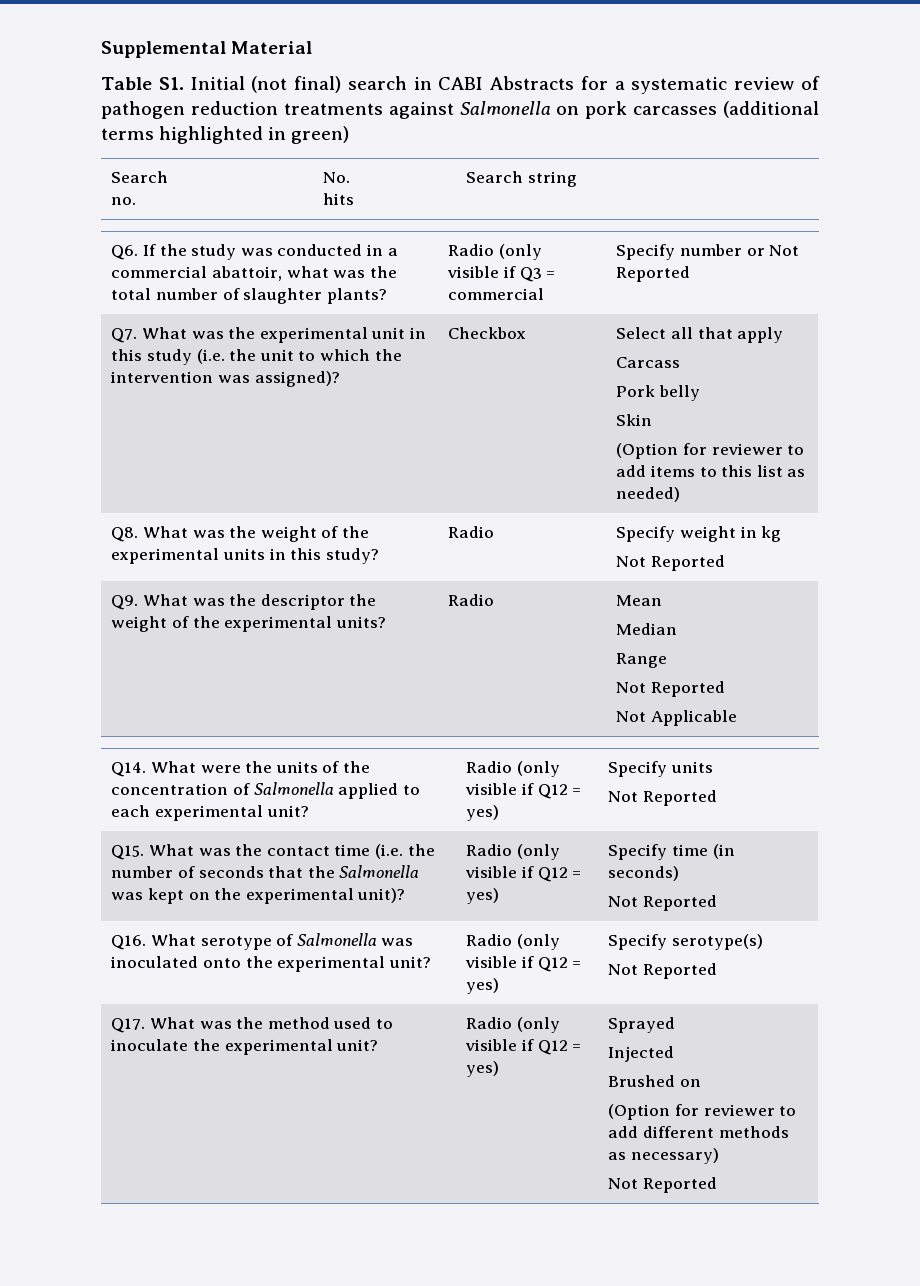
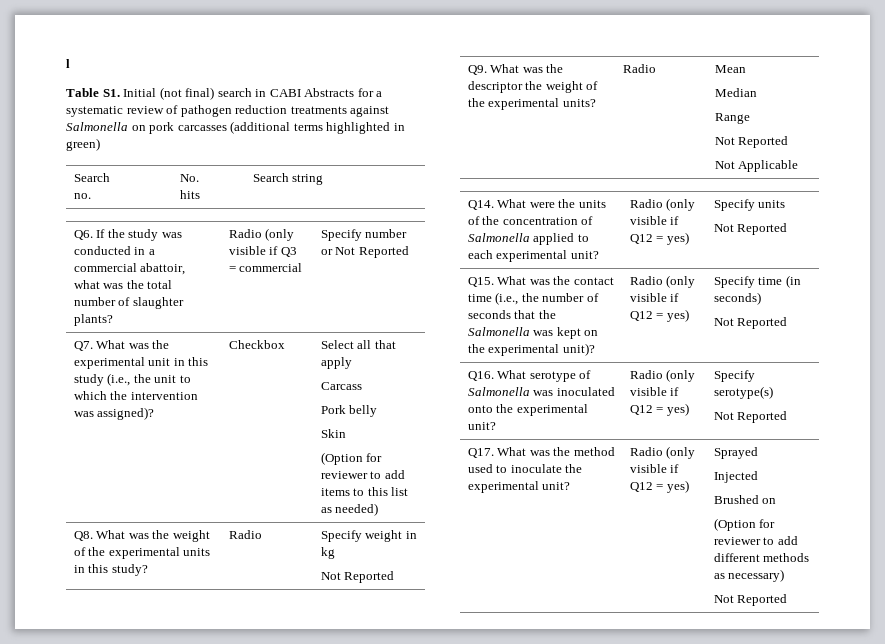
[101,41,313,58] Supplemental Material -> [66,59,70,68] l
[196,349,225,364] (i.e. -> [107,373,131,386] (i.e.,
[374,844,403,859] (i.e. -> [495,292,519,305] (i.e.,

